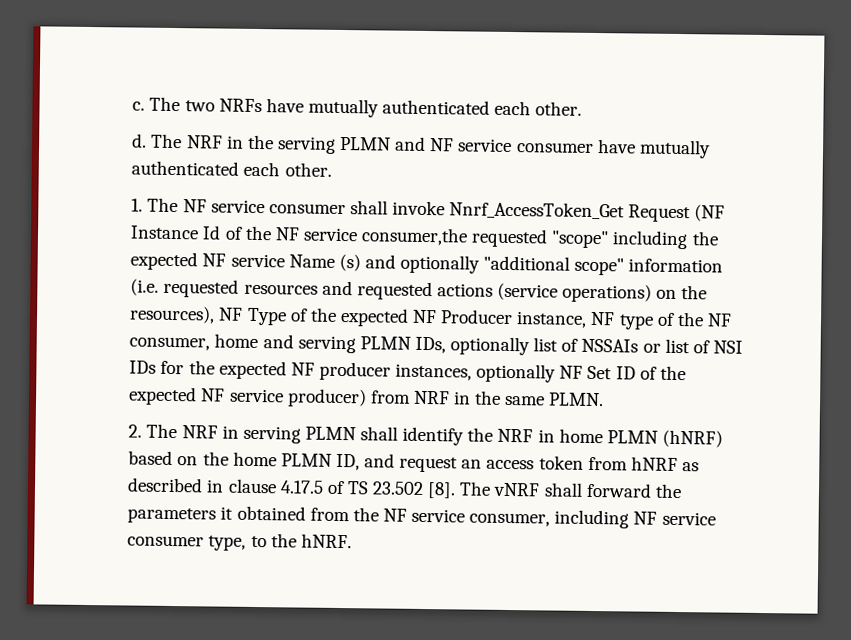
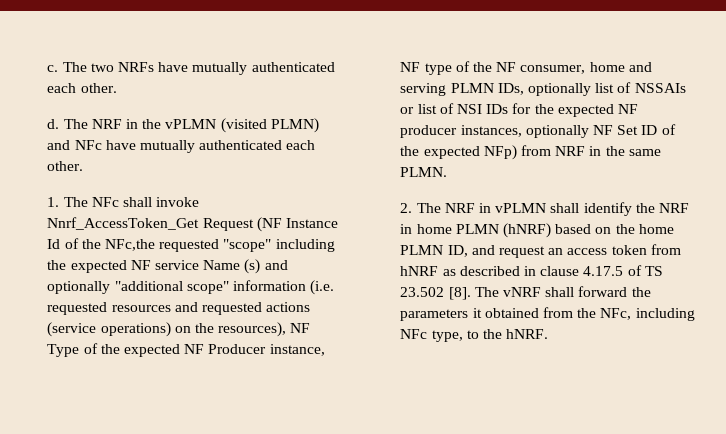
[276,136,594,154] serving PLMN and NF service consumer -> [165,118,319,133] [47,140,102,150] vPLMN (visited PLMN) and NFc
[182,199,346,215] NF service consumer -> [91,197,119,207] NFc
[274,227,469,246] NF service consumer,the -> [104,239,155,251] NFc,the
[201,388,367,408] NF service producer) -> [483,145,517,160] NFp)
[242,425,356,444] serving PLMN -> [495,203,547,213] vPLMN
[382,508,716,529] [127,535,205,547] NF service consumer, including NF service consumer -> [600,308,695,321] [400,329,428,339] NFc, including NFc

